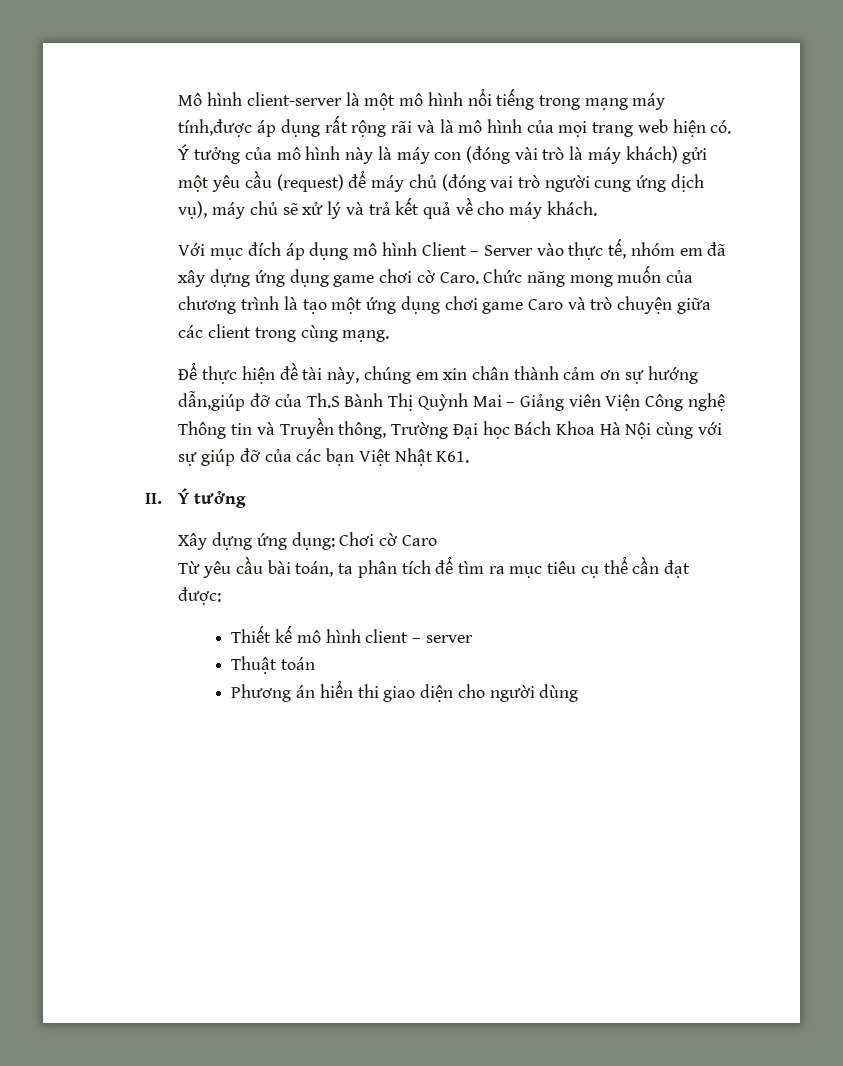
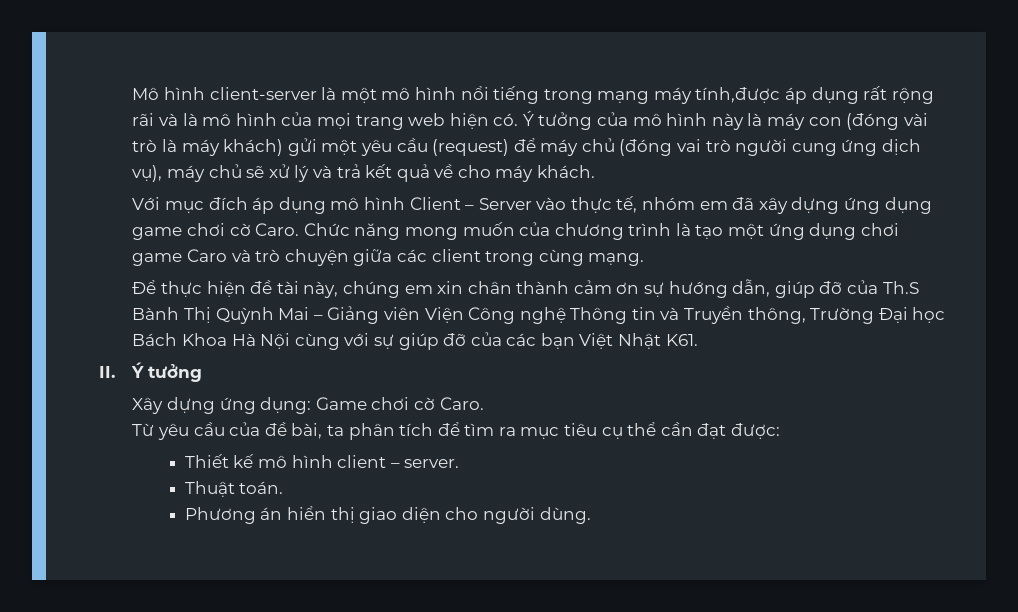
[178,390,246,411] dẫn,giúp -> [732,279,815,298] dẫn, giúp
[339,532,437,546] Chơi cờ Caro -> [315,397,484,410] Game chơi cờ Caro.
[267,560,334,577] bài toán, -> [229,422,323,439] của đề bài,
[425,635,473,643] server -> [404,459,460,468] server.
[281,657,316,670] toán -> [239,481,284,494] toán.
[357,684,379,698] thi -> [330,507,355,523] thị
[539,684,579,702] dùng -> [539,507,591,524] dùng.

